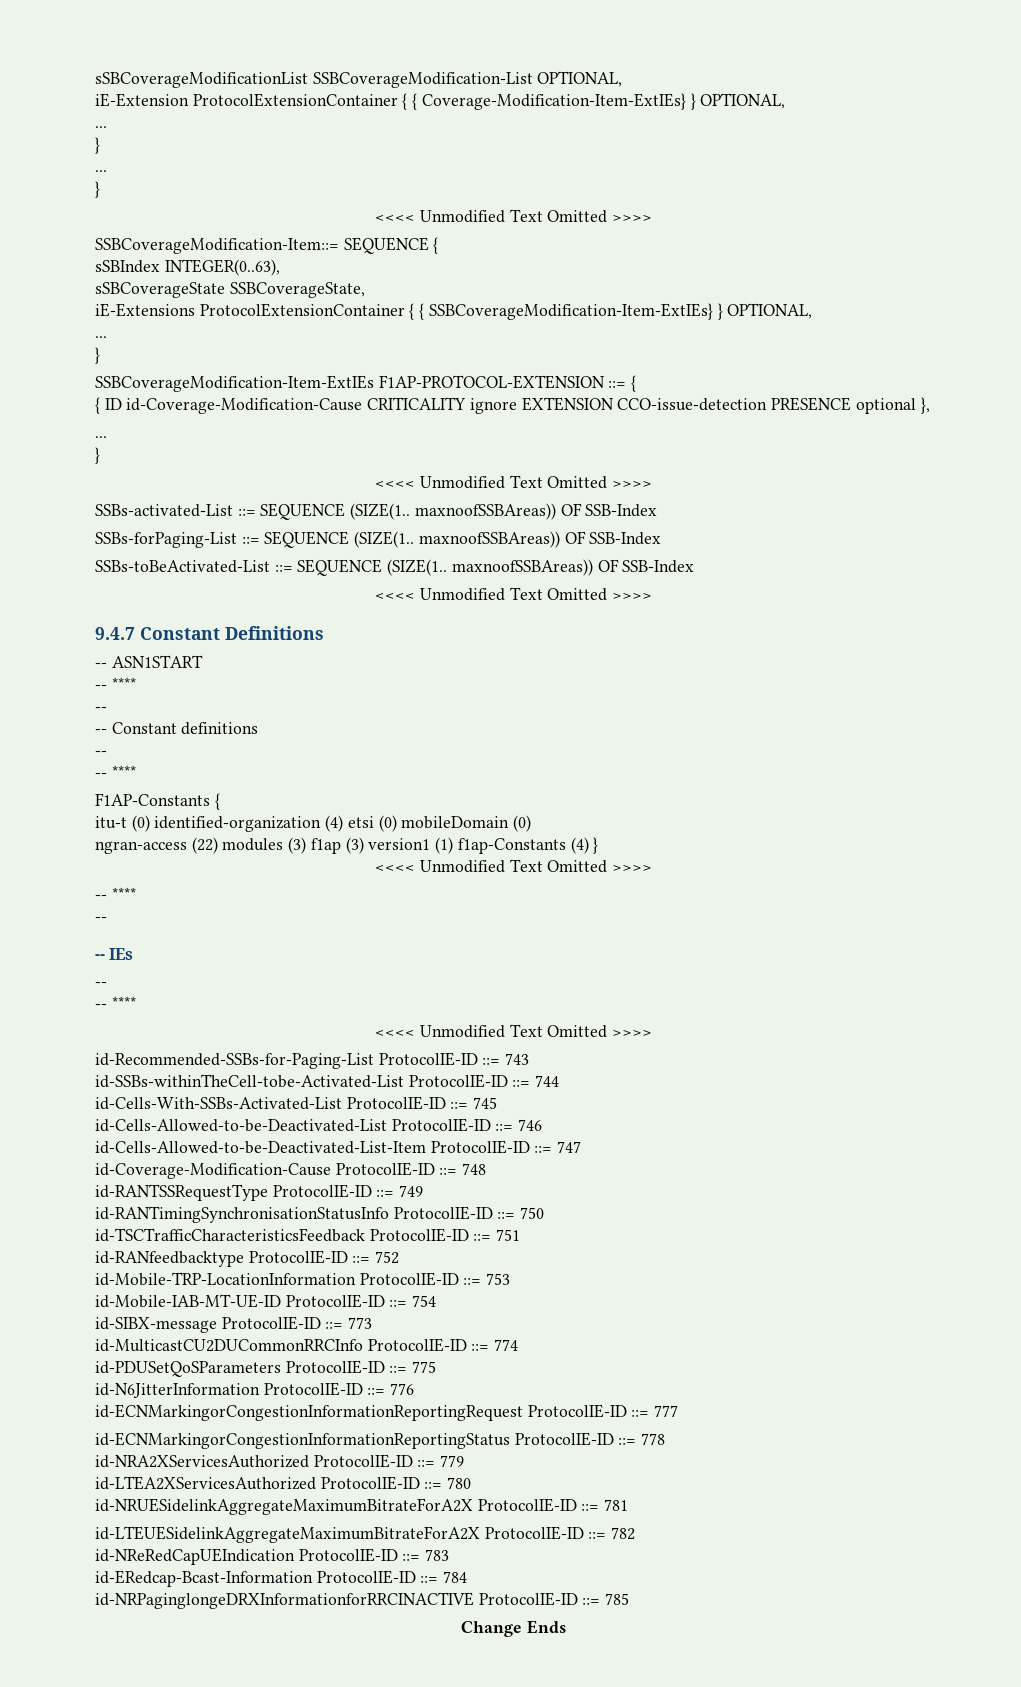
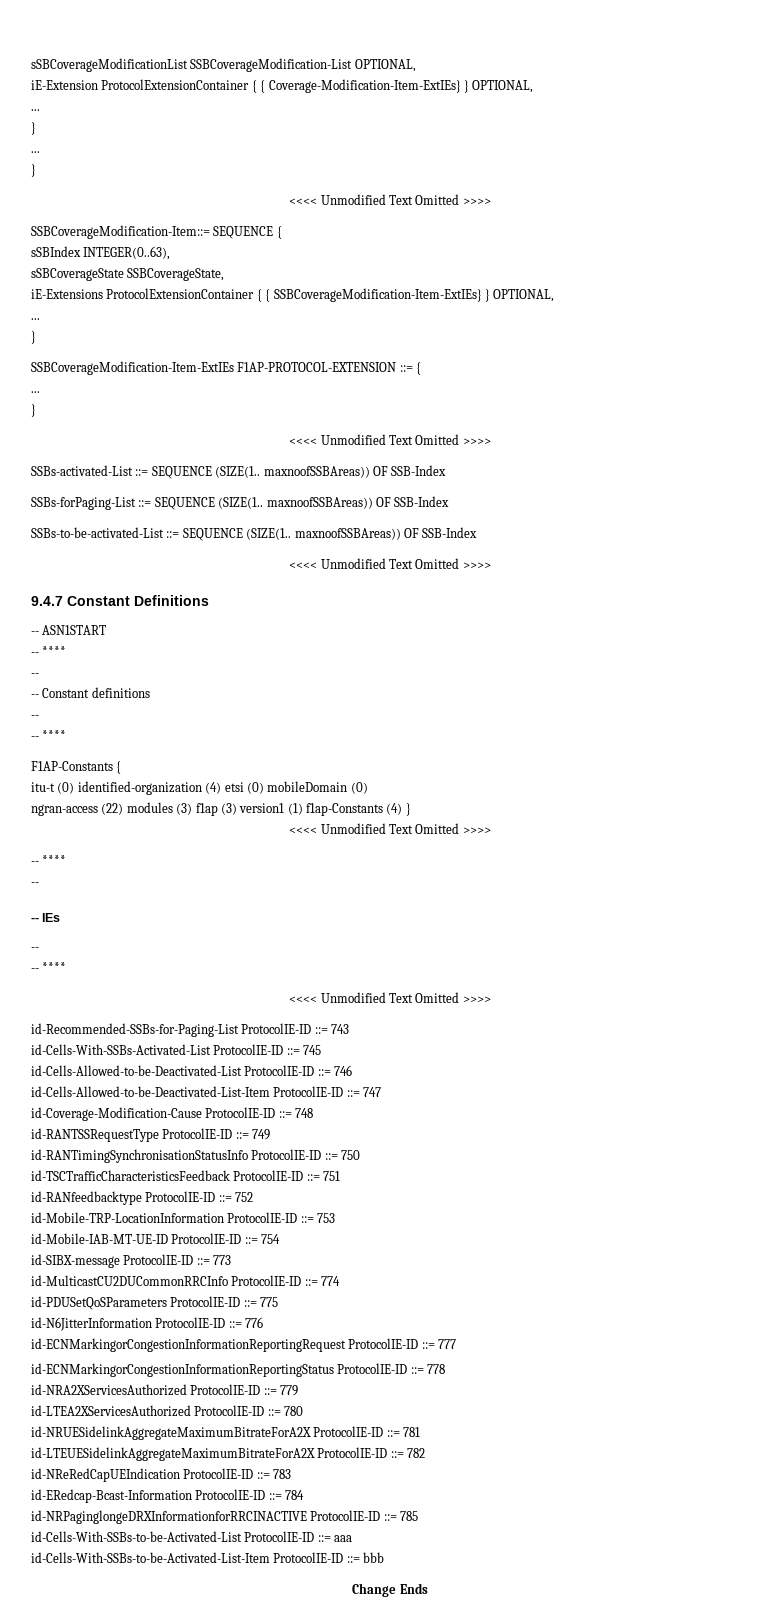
[95,397,930,414] // { ID id-Coverage-Modification-Cause CRITICALITY ignore EXTENSION CCO-issue-detection PRESENCE optional }, -> (422, 368) none
[95,560,270,573] SSBs-toBeActivated-List -> [31,527,164,538] SSBs-to-be-activated-List
[95,1074,560,1088] // id-SSBs-withinTheCell-tobe-Activated-List ProtocolIE-ID ::= 744 -> (350, 1029) none
(630, 1599) none -> [31,1531,353,1542] [31,1552,385,1563] // id-Cells-With-SSBs-to-be-Activated-List ProtocolIE-ID ::= aaa // id-Cells-With-SSBs-to-be-Activated-List-Item ProtocolIE-ID ::= bbb

